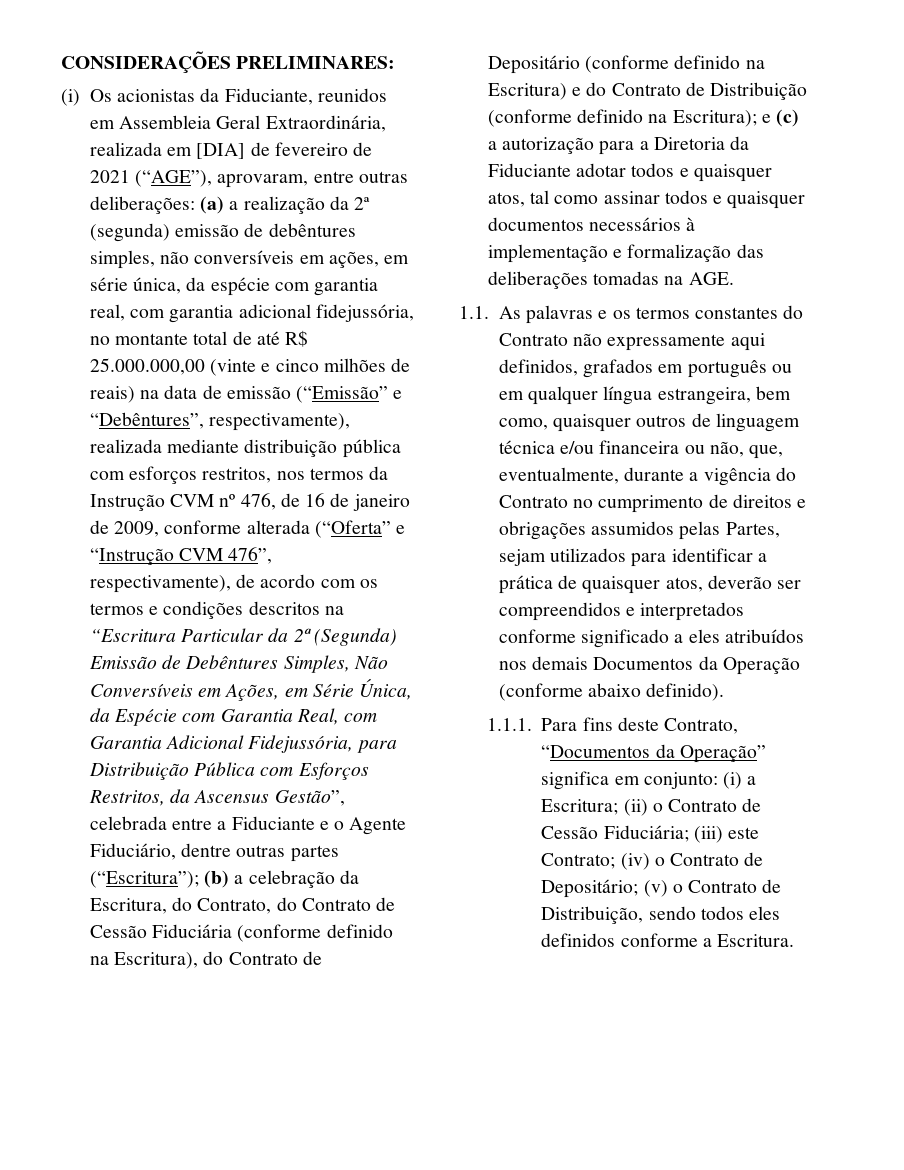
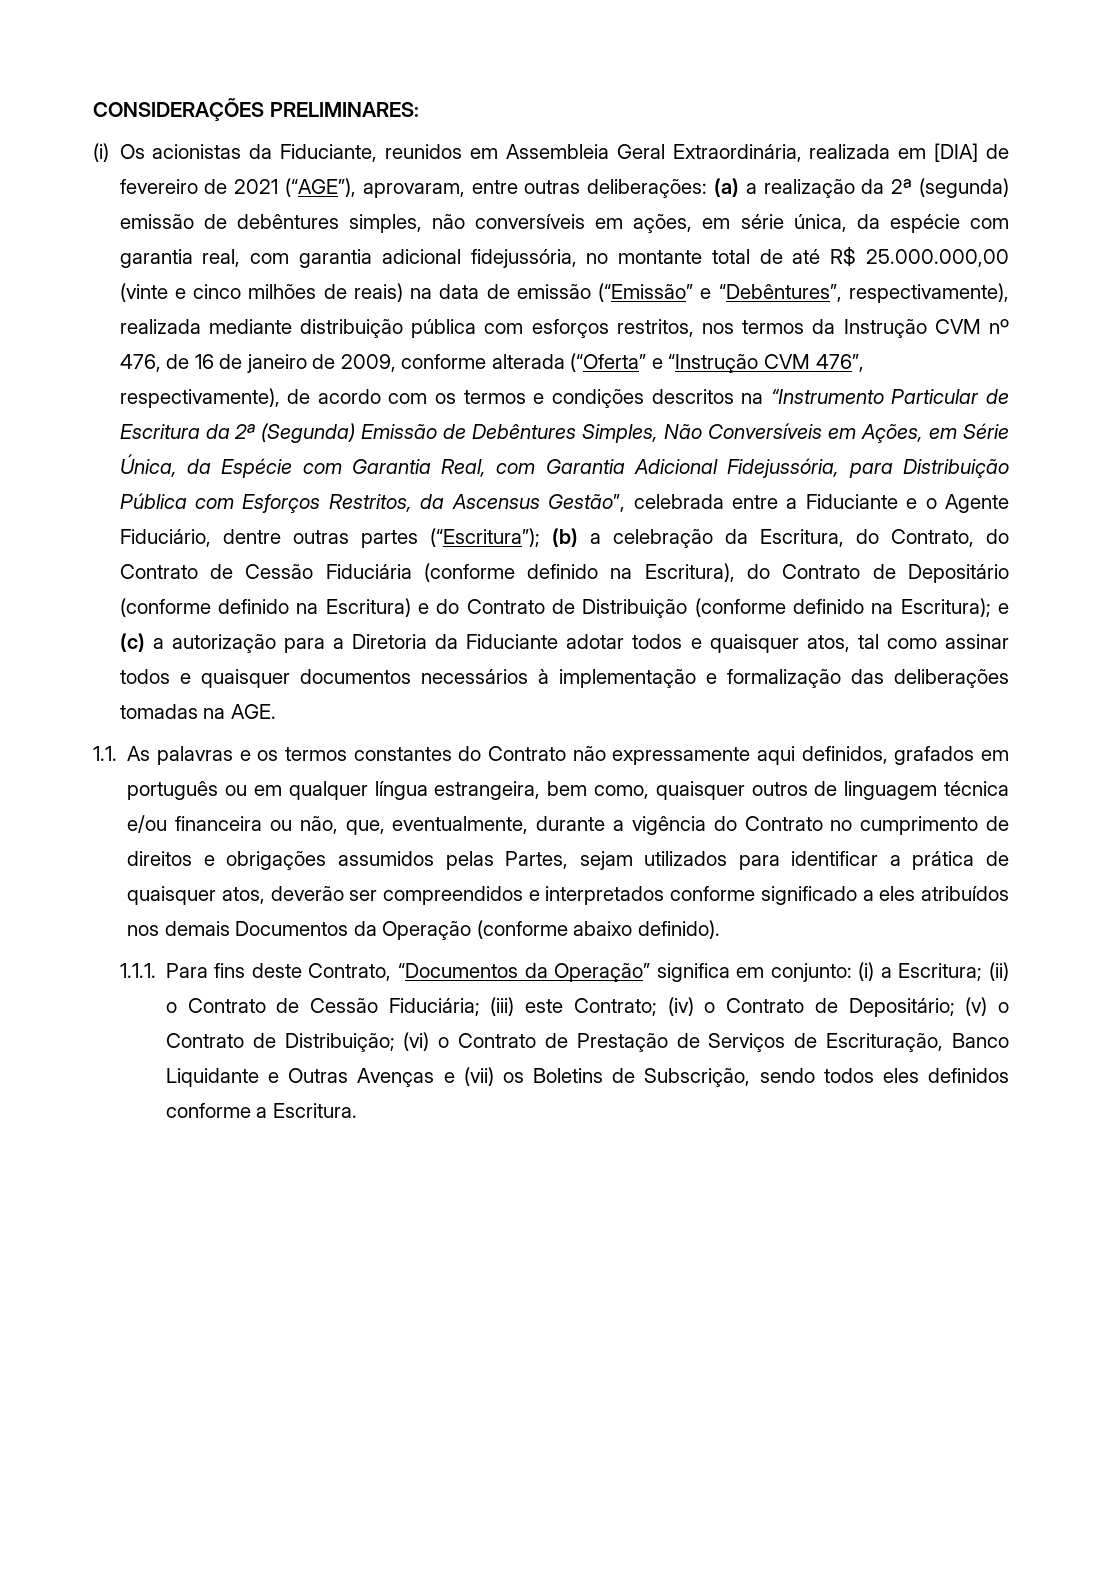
[89,628,265,642] “Escritura Particular -> [770,389,1010,404] [119,424,200,439] “Instrumento Particular de Escritura
[541,906,644,924] Distribuição, -> [284,1032,1009,1052] [165,1067,751,1087] Distribuição; (vi) o Contrato de Prestação de Serviços de Escrituração, Banco Liquidante e Outras Avenças e (vii) os Boletins de Subscrição,

